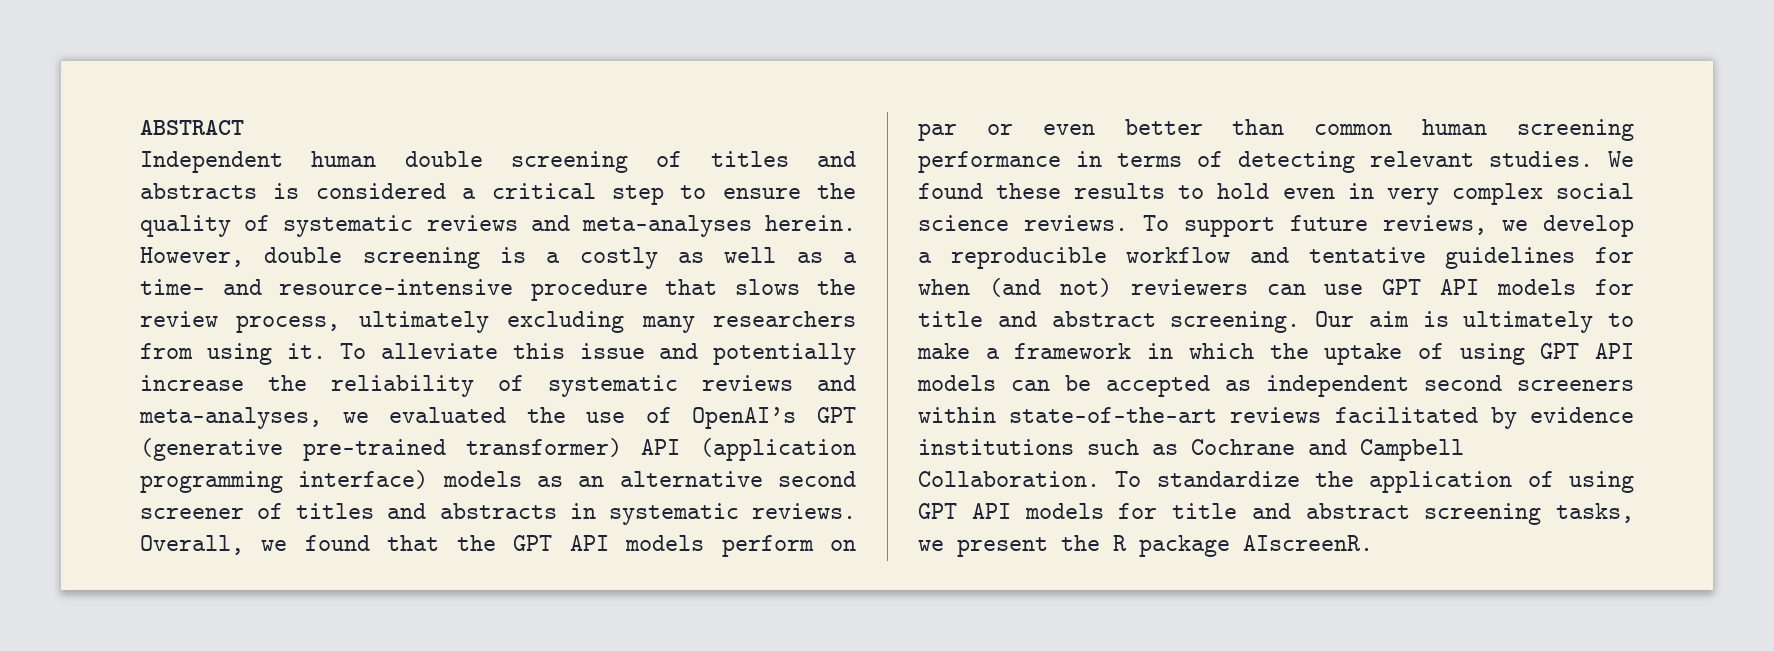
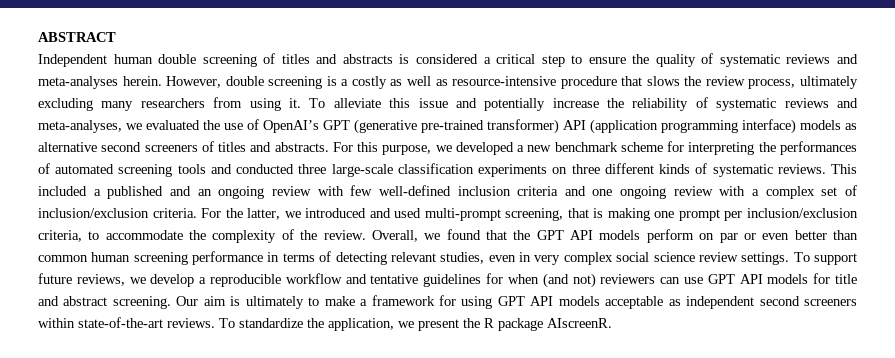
[843,252,857,263] [140,279,262,295] a time- and -> (448, 82) none
[578,476,605,487] an -> (857, 126) none
[140,503,856,525] screener of titles and abstracts in systematic reviews. -> [144,141,858,155] [38,163,858,177] [38,185,857,199] [38,208,858,221] [38,229,366,243] screeners of titles and abstracts. For this purpose, we developed a new benchmark scheme for interpreting the performances of automated screening tools and conducted three large-scale classification experiments on three different kinds of systematic reviews. This included a published and an ongoing review with few well-defined inclusion criteria and one ongoing review with a complex set of inclusion/exclusion criteria. For the latter, we introduced and used multi-prompt screening, that is making one prompt per inclusion/exclusion criteria, to accommodate the complexity of the review.
[1489,151,1634,167] [918,183,1270,199] studies. We found these results to hold -> [440,252,485,264] studies,
[1024,215,1128,231] reviews. -> [698,252,790,265] review settings.
[1147,343,1634,365] [917,375,1210,397] in which the uptake of using GPT API models can be accepted -> [438,295,664,309] for using GPT API models acceptable
[1230,407,1634,429] [918,439,1464,461] [918,471,1634,493] [918,503,1634,525] reviews facilitated by evidence institutions such as Cochrane and Campbell Collaboration. To standardize the application of using GPT API models for title and abstract screening tasks, -> [167,318,394,331] reviews. To standardize the application,

